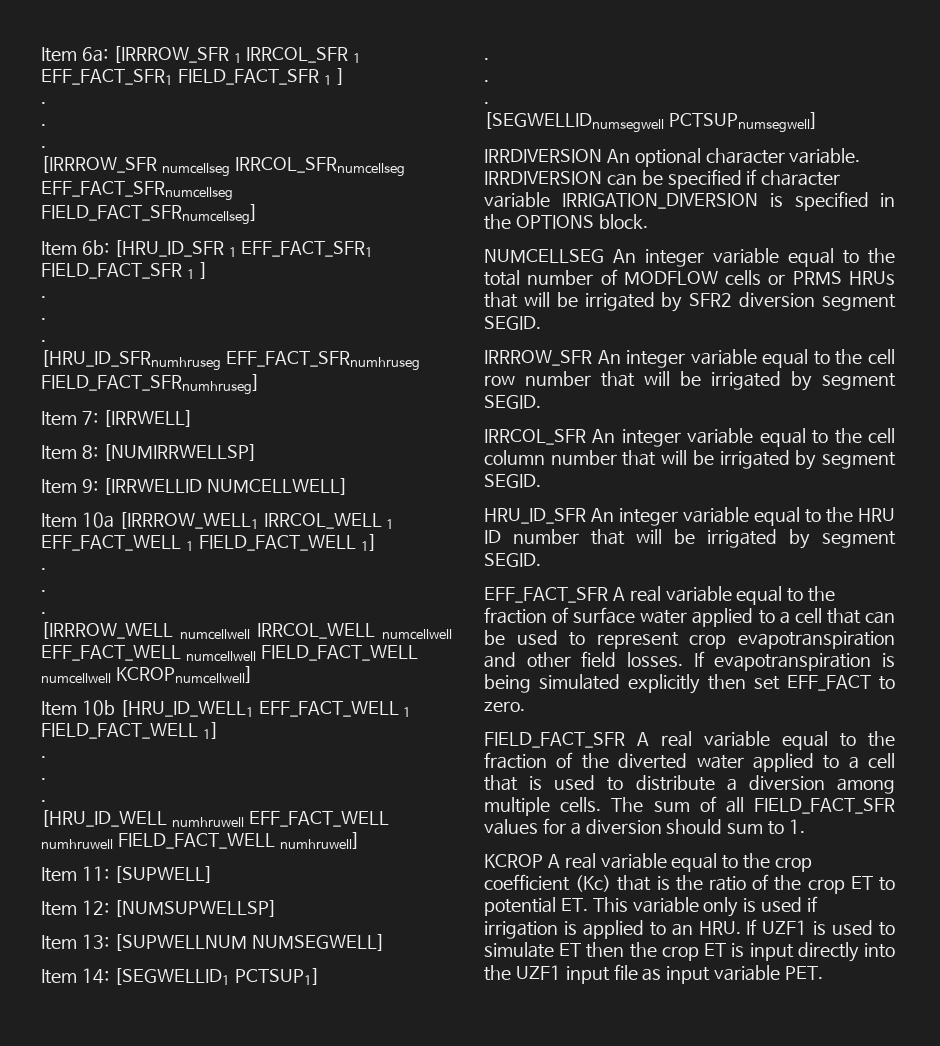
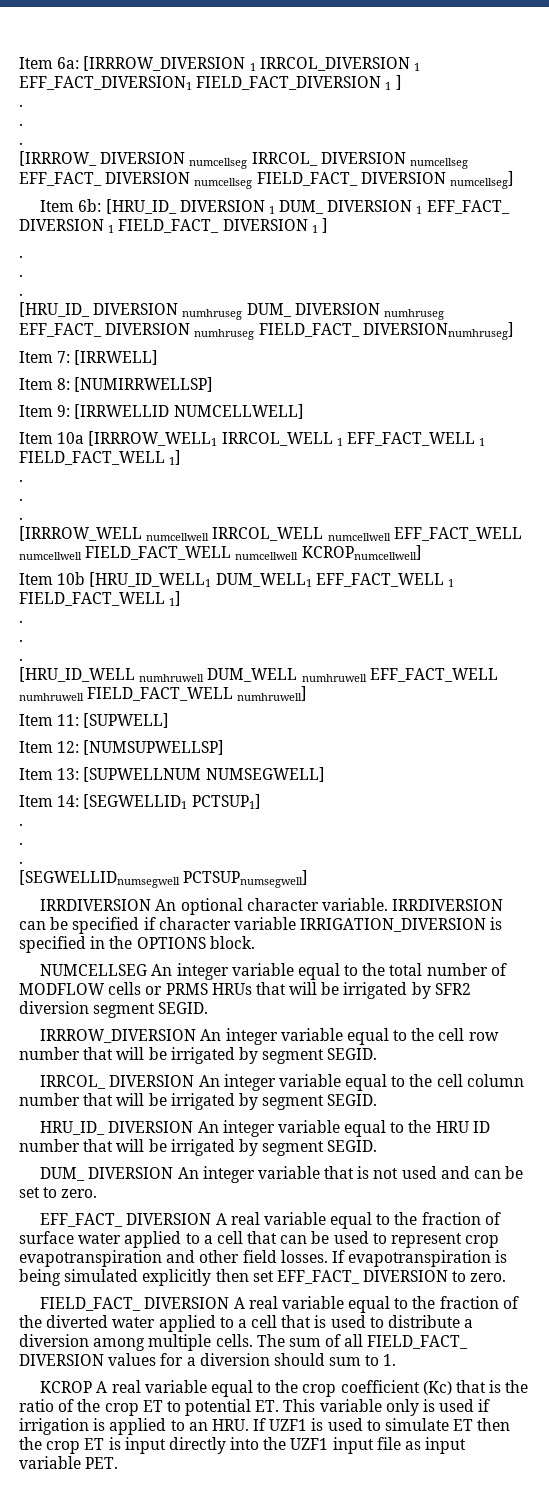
[112,46,362,63] [41,68,345,85] [41,102,46,104] [41,124,46,126] [41,146,46,148] [41,156,405,177] [41,181,233,201] [41,204,258,225] [41,240,374,257] [41,262,208,279] [41,296,46,298] [41,318,46,320] [41,340,46,342] [41,350,420,371] [41,374,260,395] [IRRROW_SFR 1 IRRCOL_SFR 1 EFF_FACT_SFR1 FIELD_FACT_SFR 1 ] // . // . // . // [IRRROW_SFR numcellseg IRRCOL_SFRnumcellseg EFF_FACT_SFRnumcellseg FIELD_FACT_SFRnumcellseg] // Item 6b: [HRU_ID_SFR 1 EFF_FACT_SFR1 FIELD_FACT_SFR 1 ] // . // . // . // [HRU_ID_SFRnumhruseg EFF_FACT_SFRnumhruseg FIELD_FACT_SFRnumhruseg] -> [83,56,420,71] [19,75,402,90] [19,104,23,107] [19,123,23,126] [19,142,23,145] [19,151,468,169] [19,171,514,189] [40,199,510,214] [19,218,328,233] [19,255,23,258] [19,274,23,277] [19,293,23,296] [19,302,444,320] [19,322,514,340] [IRRROW_DIVERSION 1 IRRCOL_DIVERSION 1 EFF_FACT_DIVERSION1 FIELD_FACT_DIVERSION 1 ] // . // . // . // [IRRROW_ DIVERSION numcellseg IRRCOL_ DIVERSION numcellseg EFF_FACT_ DIVERSION numcellseg FIELD_FACT_ DIVERSION numcellseg] // Item 6b: [HRU_ID_ DIVERSION 1 DUM_ DIVERSION 1 EFF_FACT_ DIVERSION 1 FIELD_FACT_ DIVERSION 1 ] // . // . // . // [HRU_ID_ DIVERSION numhruseg DUM_ DIVERSION numhruseg EFF_FACT_ DIVERSION numhruseg FIELD_FACT_ DIVERSIONnumhruseg]
(254, 708) none -> [215,573,312,587] DUM_WELL1
(244, 822) none -> [207,668,367,682] DUM_WELL numhruwell
[484,350,592,366] IRRROW_SFR -> [40,1029,197,1043] IRRROW_DIVERSION
[484,429,586,445] IRRCOL_SFR -> [40,1075,195,1089] IRRCOL_ DIVERSION
[484,508,586,524] HRU_ID_SFR -> [40,1121,194,1135] HRU_ID_ DIVERSION
[484,587,608,603] EFF_FACT_SFR -> [40,1166,524,1183] [19,1187,98,1198] [40,1213,212,1227] DUM_ DIVERSION An integer variable that is not used and can be set to zero. // EFF_FACT_ DIVERSION
[787,675,896,691] [484,701,525,712] [484,732,625,748] EFF_FACT to zero. // FIELD_FACT_SFR -> [276,1270,507,1284] [40,1297,230,1311] EFF_FACT_ DIVERSION to zero. // FIELD_FACT_ DIVERSION
[754,798,896,814] FIELD_FACT_SFR -> [367,1335,469,1349] [19,1354,104,1366] FIELD_FACT_ DIVERSION

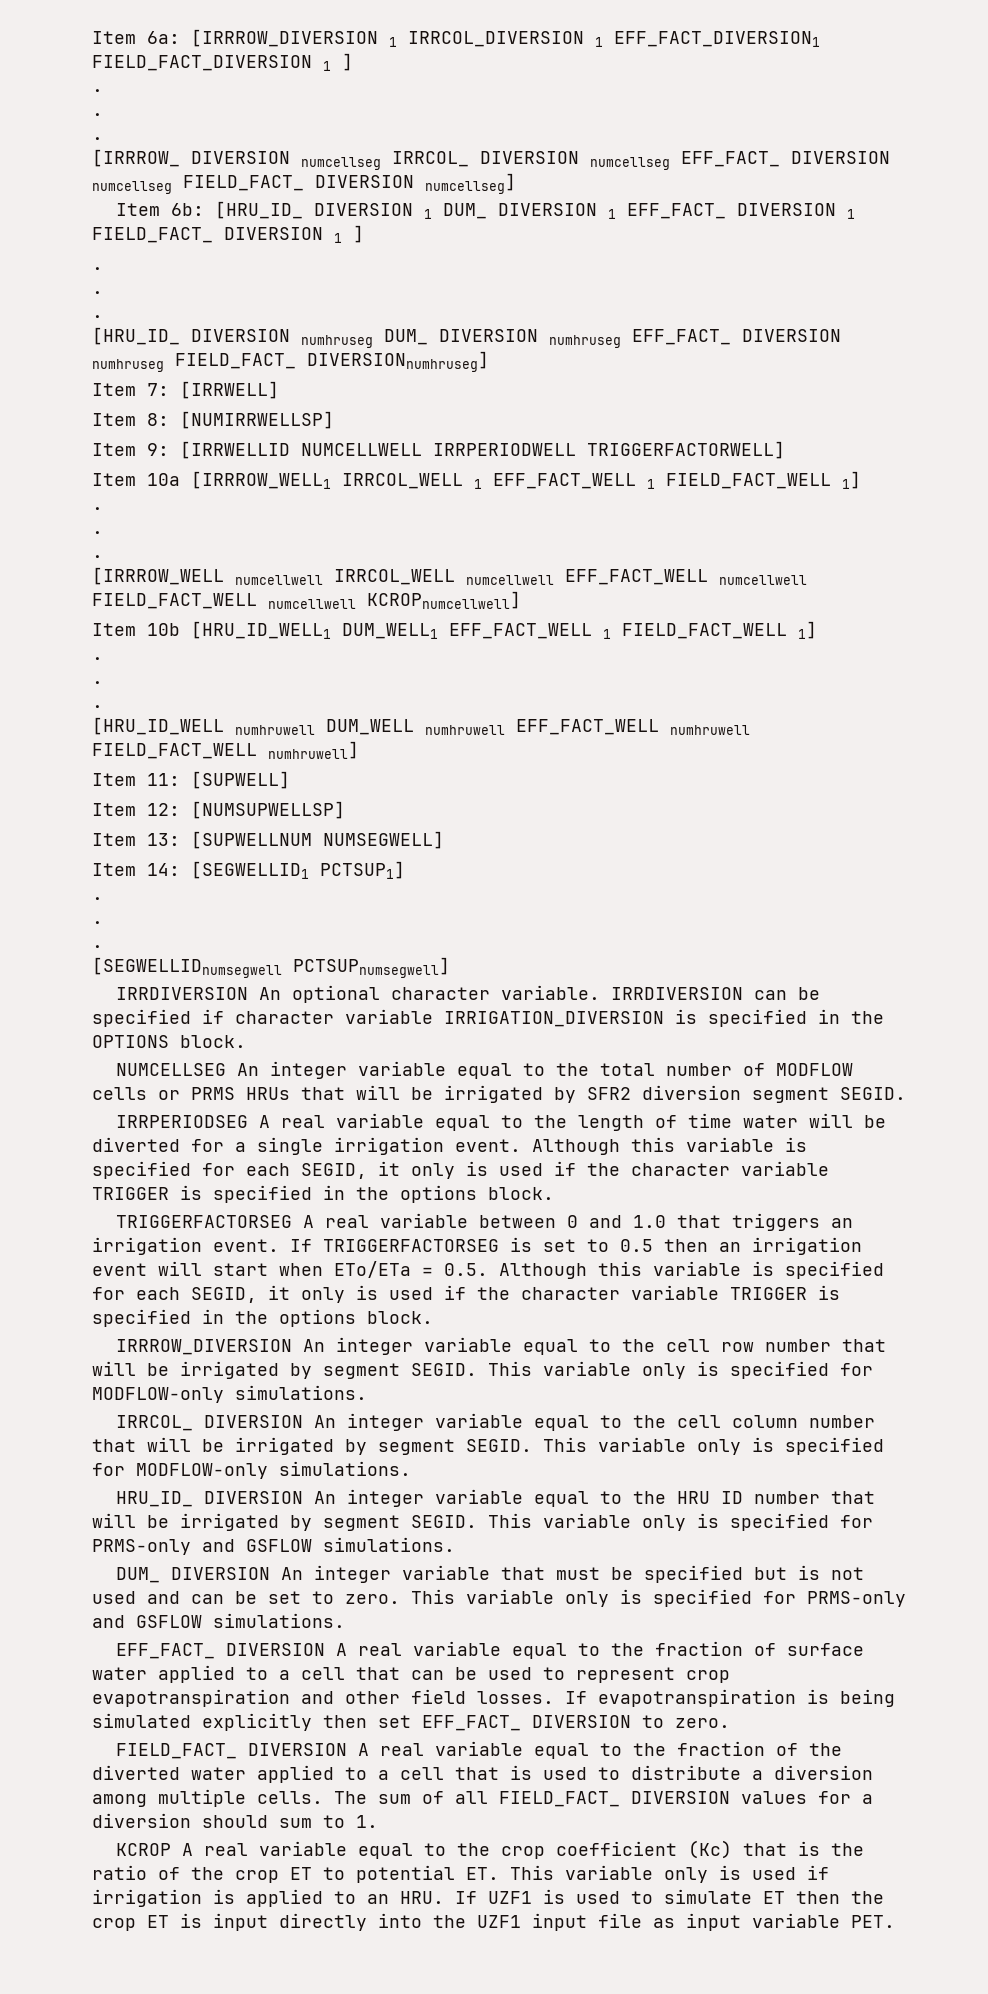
[173,404,304,419] NUMCELLWELL] -> [301,441,785,459] NUMCELLWELL IRRPERIODWELL TRIGGERFACTORWELL]
(209, 1008) none -> [115,1113,886,1131] [92,1137,807,1155] [92,1161,829,1179] [92,1185,554,1203] [115,1213,853,1231] [92,1237,862,1255] [92,1261,884,1279] [92,1285,840,1303] [92,1309,433,1327] // IRRPERIODSEG A real variable equal to the length of time water will be diverted for a single irrigation event. Although this variable is specified for each SEGID, it only is used if the character variable TRIGGER is specified in the options block. // TRIGGERFACTORSEG A real variable between 0 and 1.0 that triggers an irrigation event. If TRIGGERFACTORSEG is set to 0.5 then an irrigation event will start when ETo/ETa = 0.5. Although this variable is specified for each SEGID, it only is used if the character variable TRIGGER is specified in the options block.
(378, 1054) none -> [488,1361,873,1379] [92,1385,367,1403] This variable only is specified for MODFLOW-only simulations.
(378, 1100) none -> [543,1437,884,1455] [92,1461,411,1479] This variable only is specified for MODFLOW-only simulations.
(378, 1146) none -> [488,1513,873,1531] [92,1537,455,1555] This variable only is specified for PRMS-only and GSFLOW simulations.
(355, 1172) none -> [555,1565,787,1583] must be specified but
(98, 1193) none -> [411,1589,906,1607] [92,1613,345,1628] This variable only is specified for PRMS-only and GSFLOW simulations.

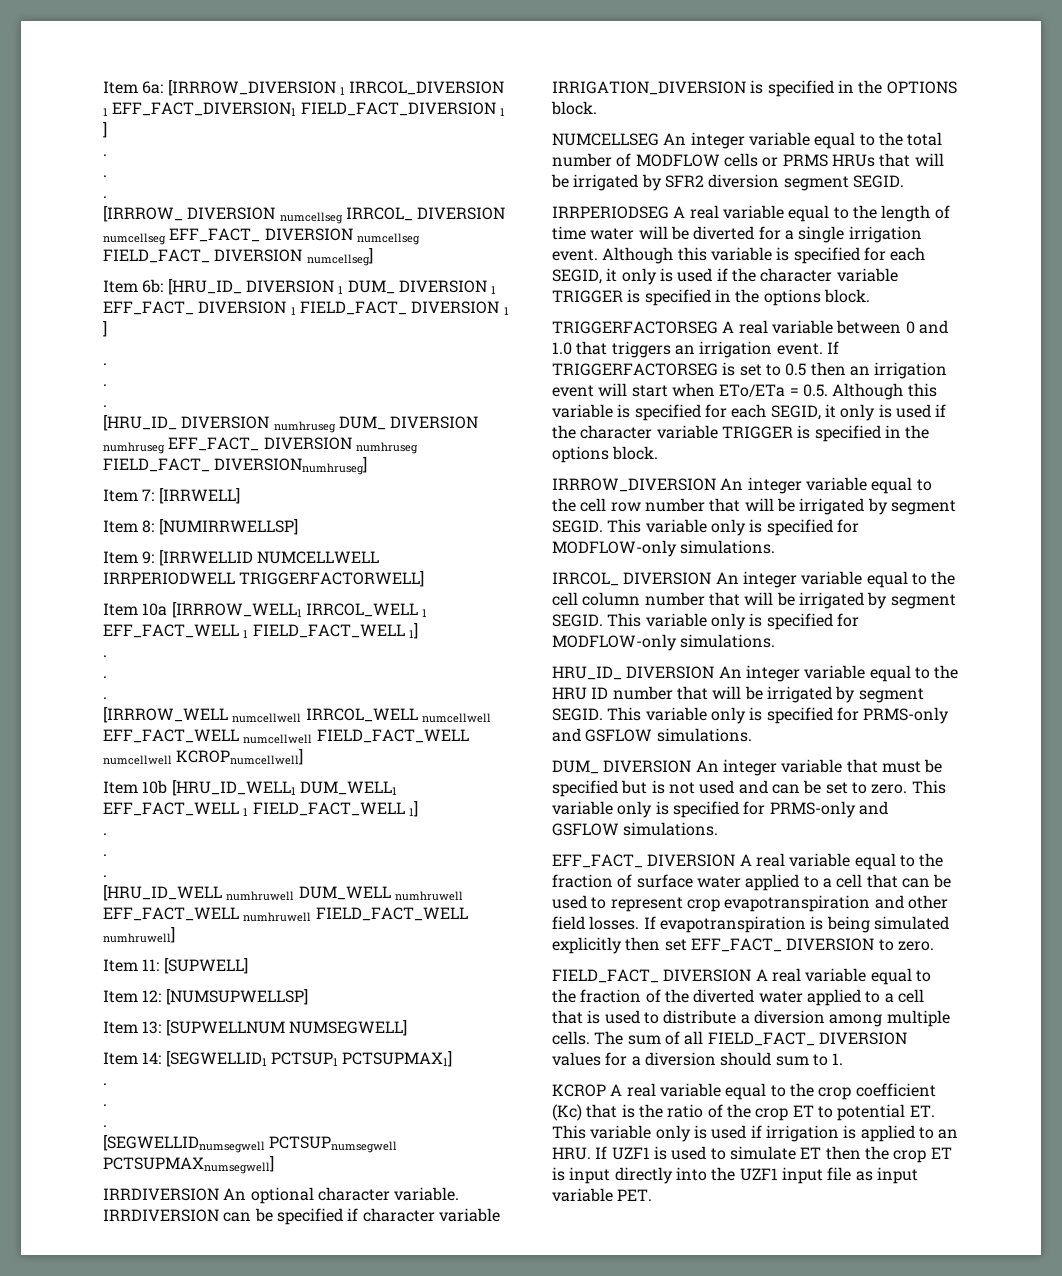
[320,861,405,879] PCTSUP1] -> [270,1051,453,1067] PCTSUP1 PCTSUPMAX1]
[293,957,450,978] PCTSUPnumsegwell] -> [269,1136,398,1153] [103,1156,274,1174] PCTSUPnumsegwell PCTSUPMAXnumsegwell]

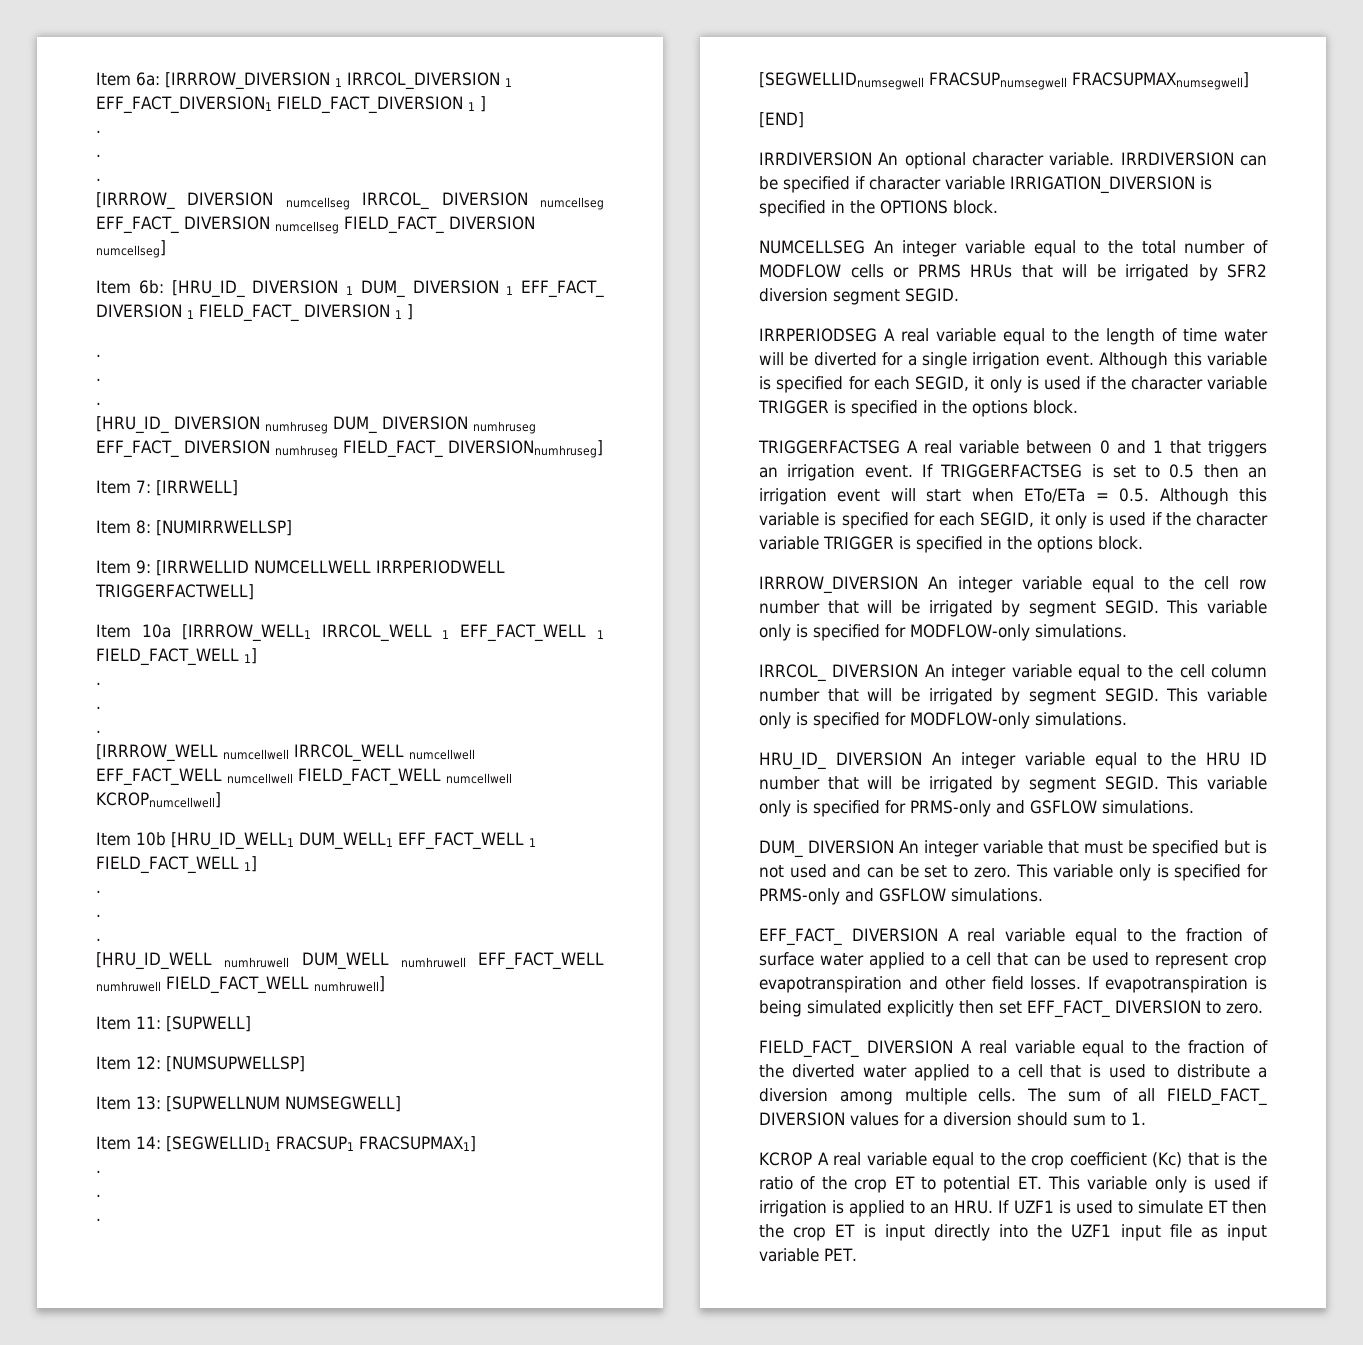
[239,571,425,587] TRIGGERFACTORWELL] -> [95,584,254,600] TRIGGERFACTWELL]
[270,1051,453,1067] PCTSUP1 PCTSUPMAX1] -> [276,1136,476,1152] FRACSUP1 FRACSUPMAX1]
[269,1136,398,1153] [103,1156,274,1174] PCTSUPnumsegwell PCTSUPMAXnumsegwell] -> [929,72,1249,90] [759,112,804,128] FRACSUPnumsegwell FRACSUPMAXnumsegwell] // [END]
[552,321,718,334] TRIGGERFACTORSEG -> [758,440,900,454] TRIGGERFACTSEG
[552,342,572,355] 1.0 -> [1152,440,1163,453] 1
[552,363,718,376] TRIGGERFACTORSEG -> [940,464,1083,478] TRIGGERFACTSEG

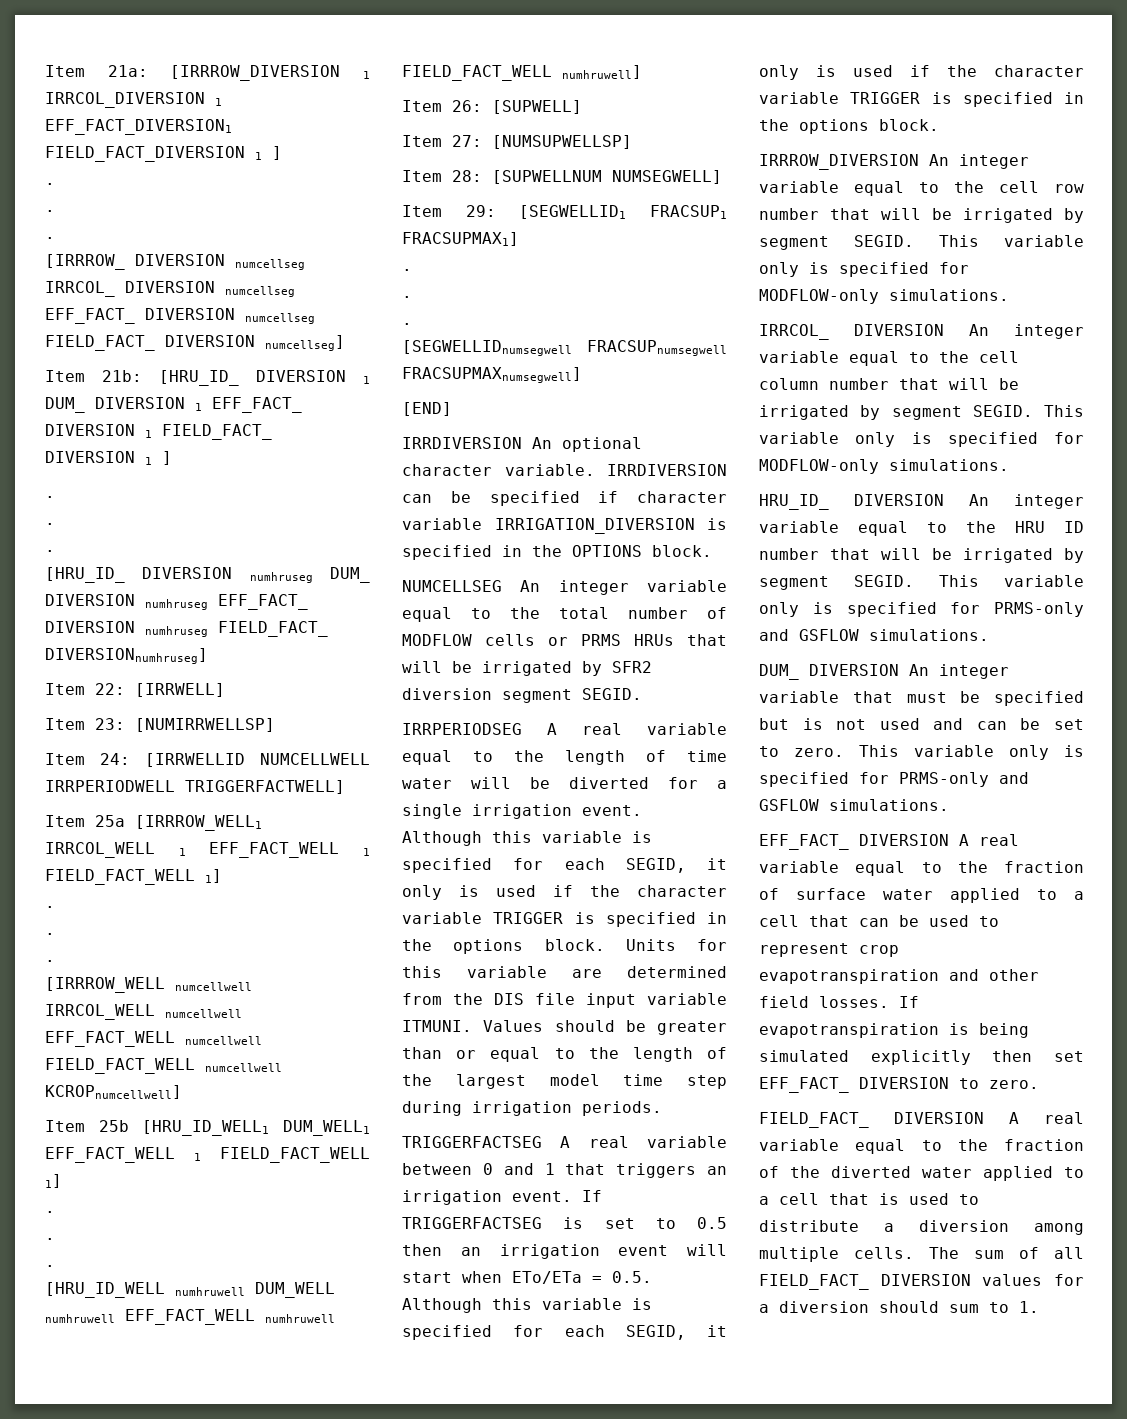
[96,72,160,86] Item 6a: -> [45,65,148,77] Item 21a:
[138,280,164,294] 6b: -> [102,370,142,382] 21b:
[136,480,151,493] 7: -> [95,683,125,695] 22:
[136,520,151,534] 8: -> [95,718,125,730] 23:
[136,560,151,574] 9: -> [100,753,130,765] 24:
[141,624,171,638] 10a -> [95,815,125,827] 25a
[136,832,166,846] 10b -> [98,1120,129,1132] 25b
[136,1016,161,1029] 11: -> [452,100,482,112] 26:
[136,1056,161,1069] 12: -> [452,135,482,147] 27:
[136,1096,161,1110] 13: -> [452,170,482,182] 28:
[136,1136,161,1149] 14: -> [465,205,496,217] 29:
(1078, 407) none -> [625,939,727,951] [402,966,727,978] [402,993,727,1008] [402,1020,727,1035] [402,1047,727,1062] [402,1074,727,1089] [402,1101,662,1116] Units for this variable are determined from the DIS file input variable ITMUNI. Values should be greater than or equal to the length of the largest model time step during irrigation periods.
[759,1152,1267,1169] [759,1176,1268,1193] [759,1200,1267,1217] [759,1224,1267,1241] [759,1248,857,1262] // KCROP A real variable equal to the crop coefficient (Kc) that is the ratio of the crop ET to potential ET. This variable only is used if irrigation is applied to an HRU. If UZF1 is used to simulate ET then the crop ET is input directly into the UZF1 input file as input variable PET. -> (1039, 1307) none

